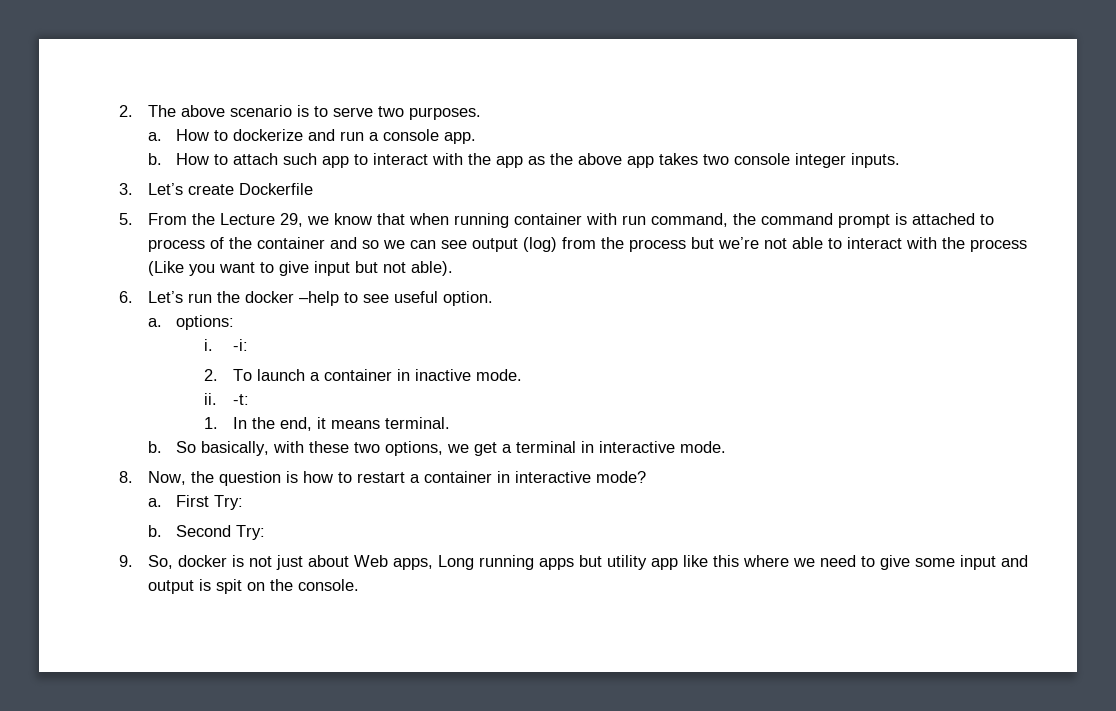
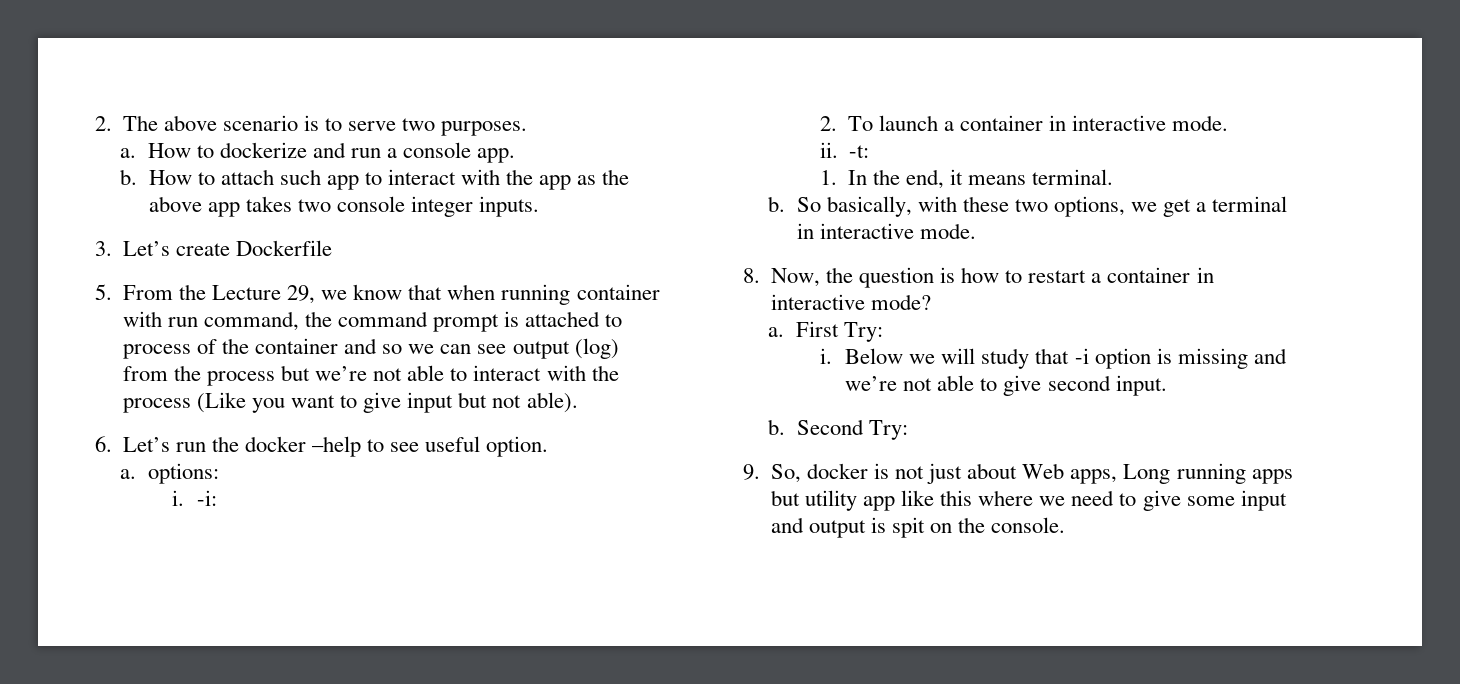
[414,369,471,381] inactive -> [1072,115,1167,131] interactive
(244, 502) none -> [819,348,1287,369] [845,375,1167,396] // i. Below we will study that -i option is missing and we’re not able to give second input.

